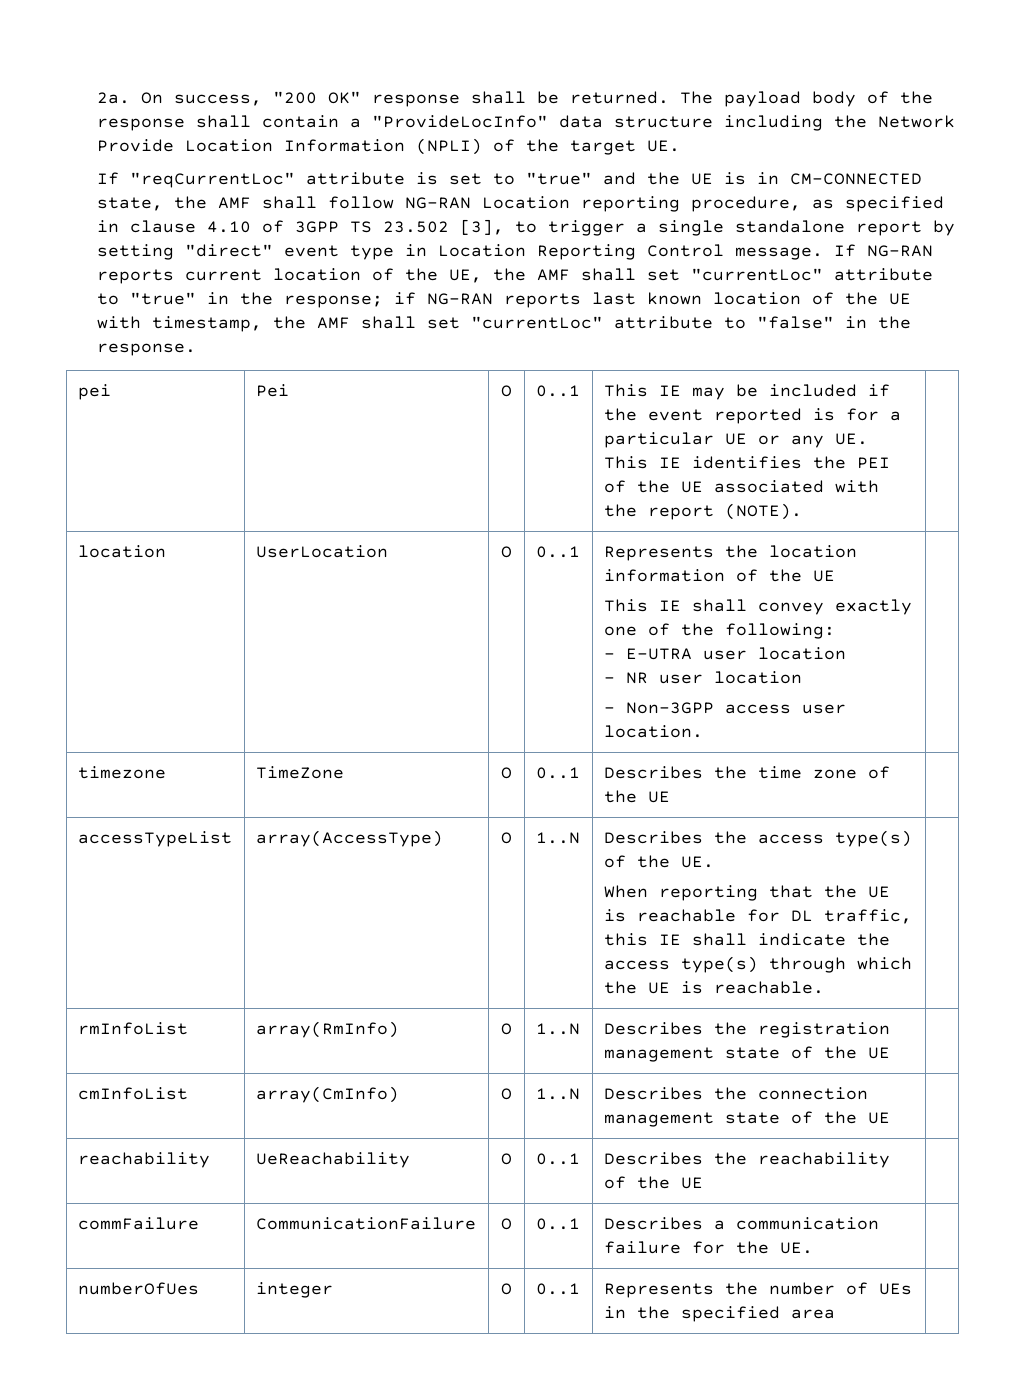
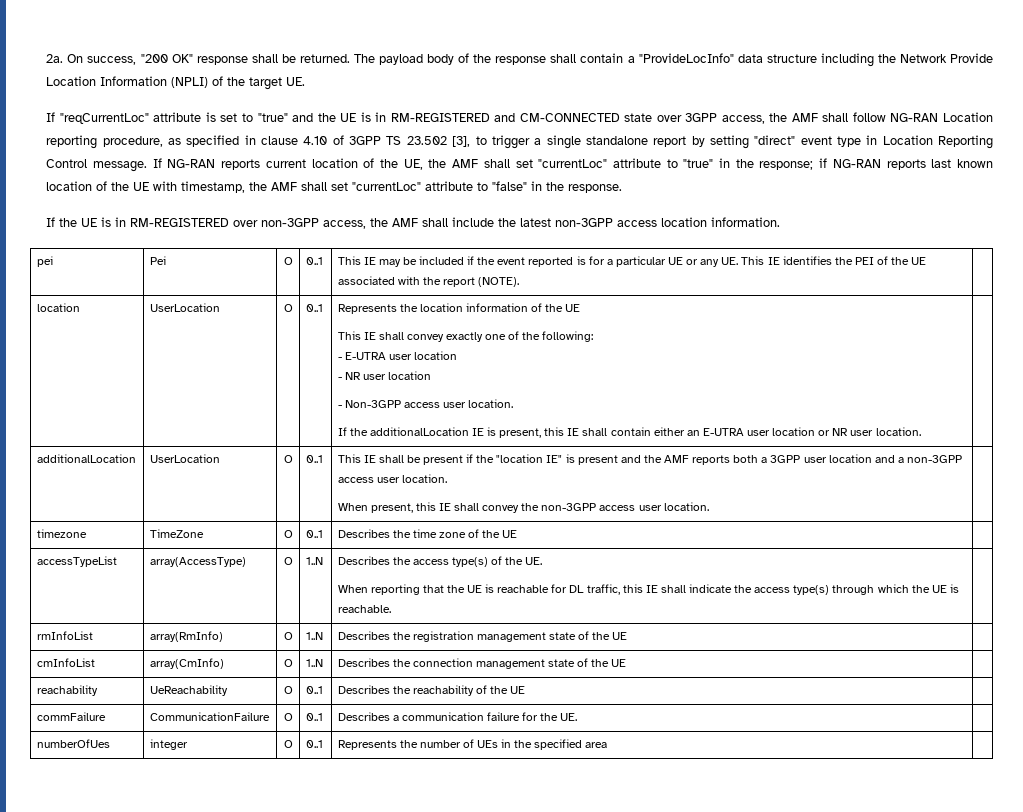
[789,173,922,185] [96,197,163,211] CM-CONNECTED state, -> [390,113,765,124] RM-REGISTERED and CM-CONNECTED state over 3GPP access,
(196, 349) none -> [46,217,781,229] // If the UE is in RM-REGISTERED over non-3GPP access, the AMF shall include the latest non-3GPP access location information.
(703, 731) none -> [337,427,921,438] [36,454,136,463] [149,454,220,463] [283,455,293,463] [305,455,323,463] [337,454,962,465] [337,474,447,483] [337,502,709,513] // If the additionalLocation IE is present, this IE shall contain either an E-UTRA user location or NR user location. | // additionalLocation | UserLocation | O | 0..1 | This IE shall be present if the "location IE" is present and the AMF reports both a 3GPP user location and a non-3GPP access user location. // When present, this IE shall convey the non-3GPP access user location.

